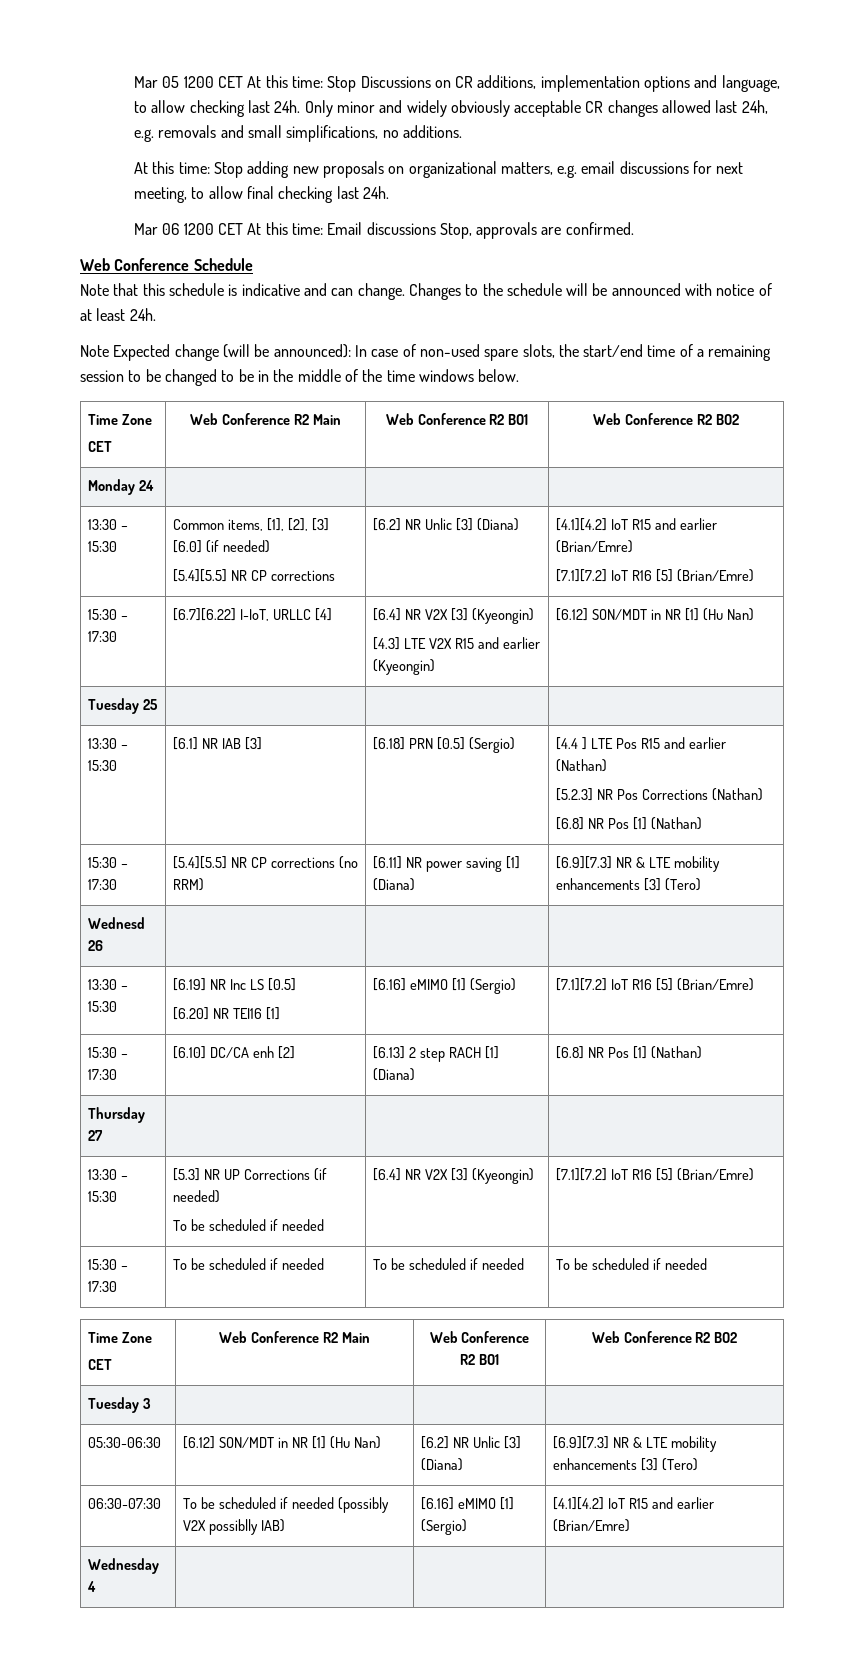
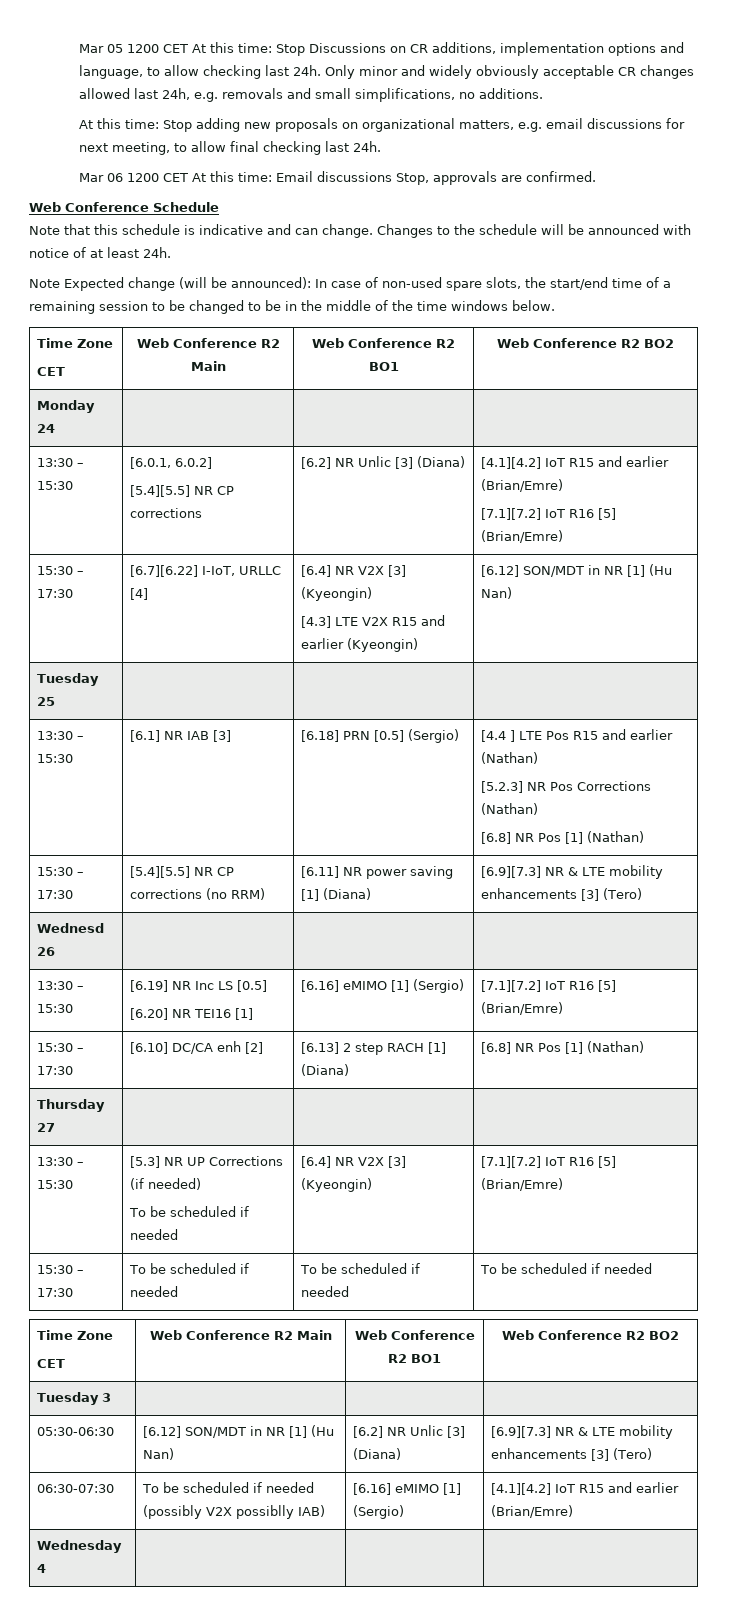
[173,518,329,531] [173,540,270,553] Common items, [1], [2], [3] [6.0] (if needed) -> [129,457,212,469] [6.0.1, 6.0.2]

